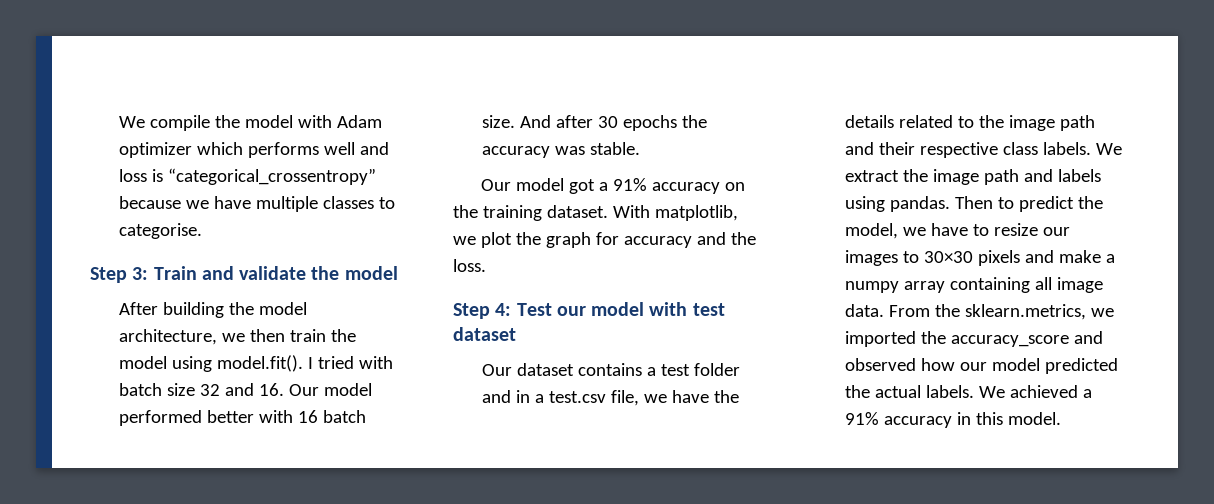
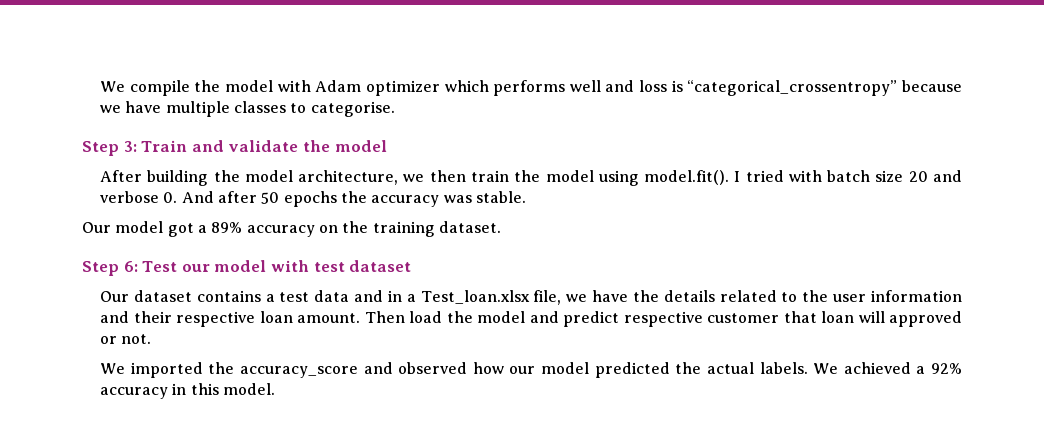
[199,383,372,396] [118,410,366,426] [481,115,515,128] 32 and 16. Our model performed better with 16 batch size. -> [908,170,962,182] [100,191,178,203] 20 and verbose 0.
[597,116,618,128] 30 -> [261,192,280,204] 50
[613,178,648,191] 91% -> [211,222,243,233] 89%
[612,205,738,221] [453,232,756,248] [453,259,486,272] [453,303,512,319] With matplotlib, we plot the graph for accuracy and the loss. // Step 4: -> [82,261,138,276] // Step 6:
[693,363,740,376] folder -> [314,290,350,302] data
[548,391,606,403] test.csv -> [420,290,530,304] Test_loan.xlsx
[1008,115,1095,131] image path -> [833,290,963,302] user information
[1002,142,1122,155] [844,169,1101,185] [844,196,1103,212] [844,223,1070,239] [844,250,1115,266] [844,277,1103,293] [844,304,1114,320] class labels. We extract the image path and labels using pandas. Then to predict the model, we have to resize our images to 30×30 pixels and make a numpy array containing all image data. From the sklearn.metrics, we -> [259,311,962,327] [100,334,152,344] [100,363,126,374] loan amount. Then load the model and predict respective customer that loan will approved or not. // We
[844,412,879,425] 91% -> [930,363,962,374] 92%

